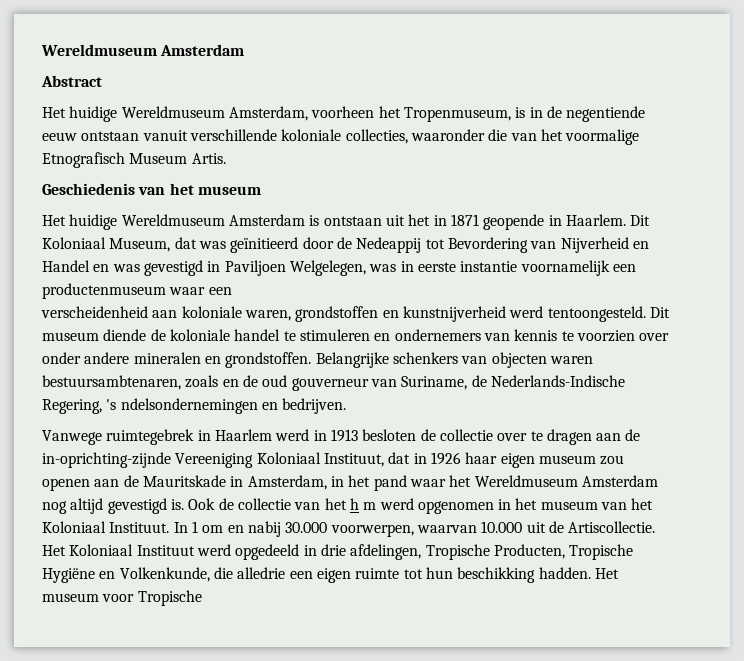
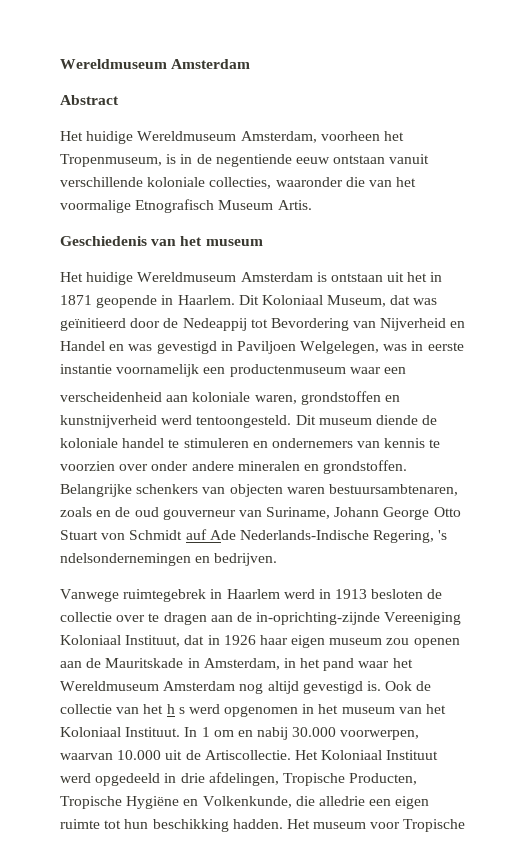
[471,375,487,387] de -> [334,507,461,520] [60,529,236,540] Johann George Otto Stuart von Schmidt auf Ade
[363,502,377,510] m -> [178,707,185,714] s

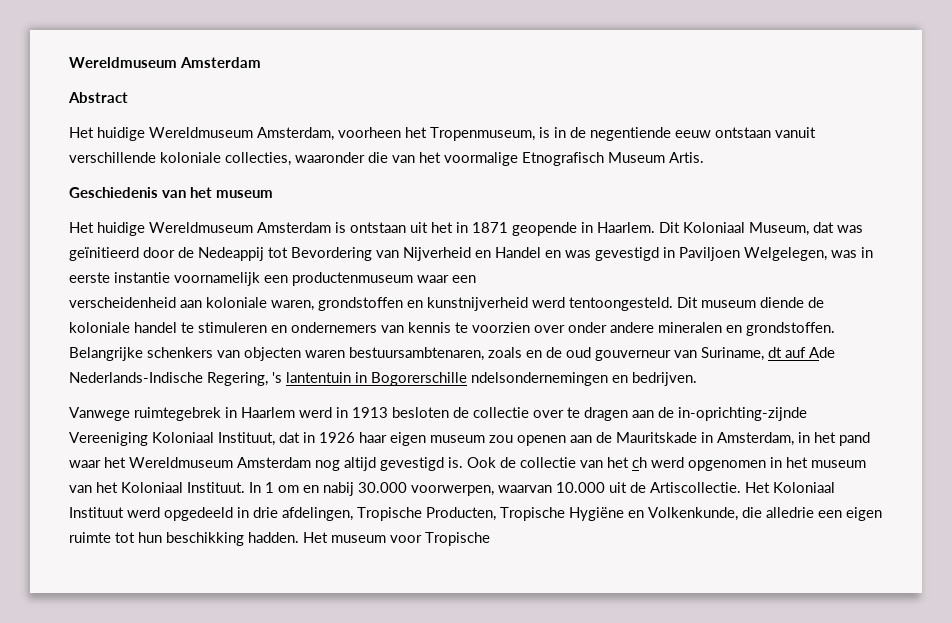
[334,507,461,520] [60,530,183,540] Johann George Otto Stuart von Schmidt -> [768,347,782,358] dt
(448, 535) none -> [286,372,467,386] lantentuin in Bogorerschille
[166,704,185,714] h s -> [632,457,647,468] ch

